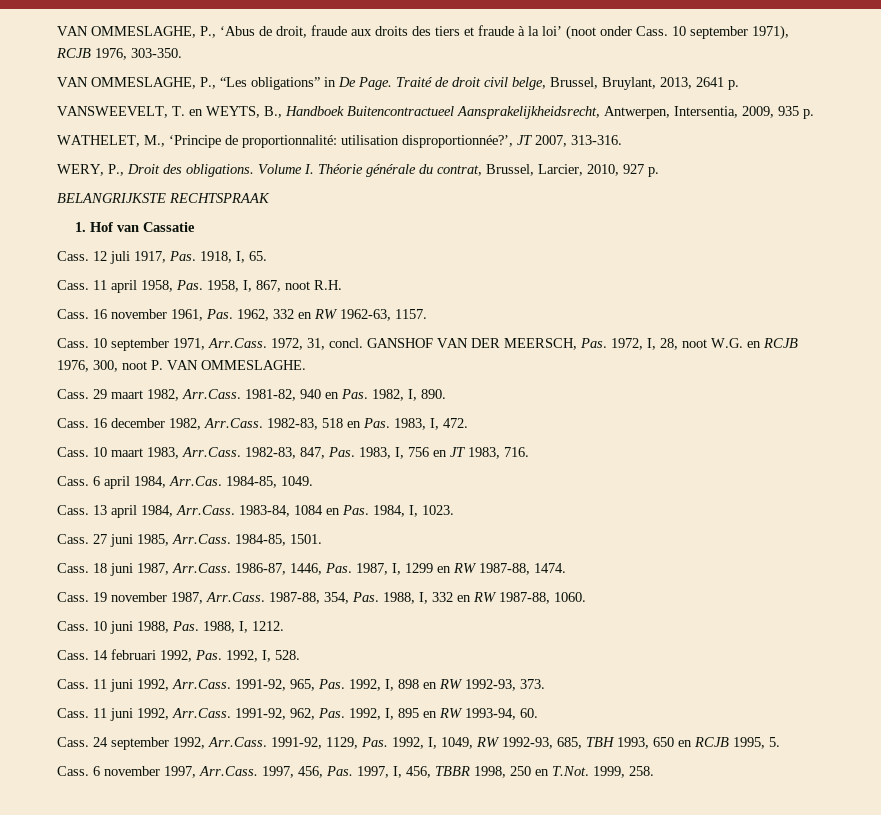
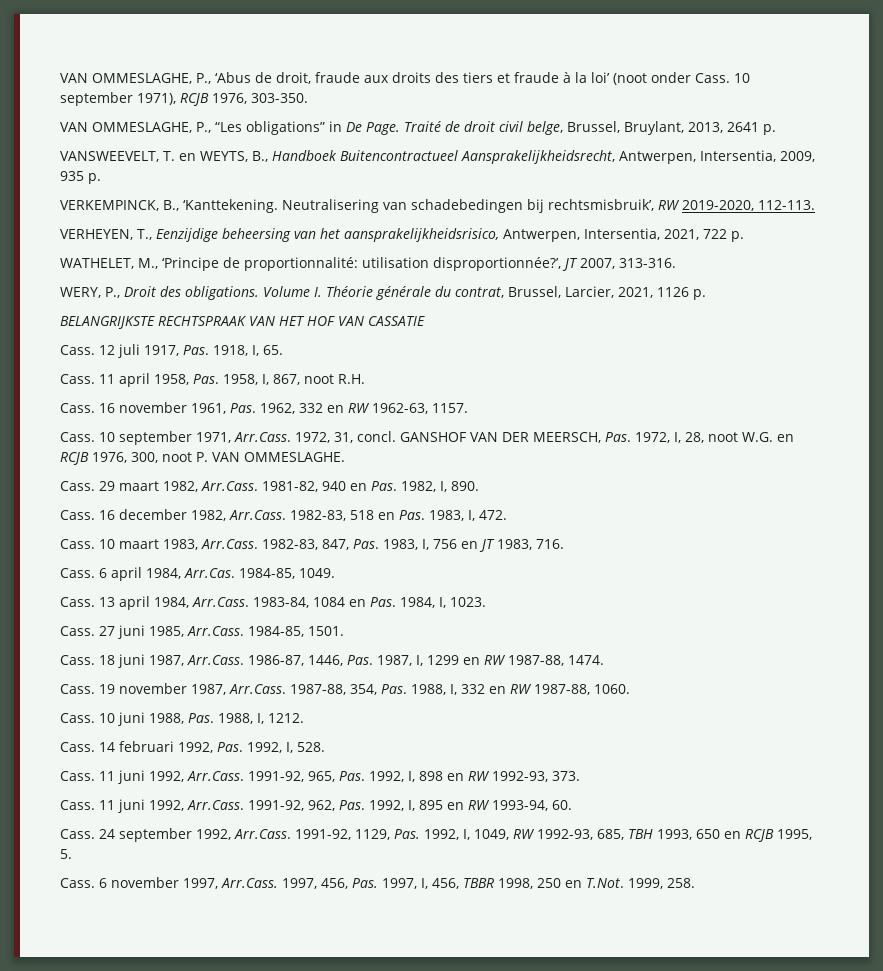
(814, 114) none -> [60,199,815,213] [60,228,744,242] // VERKEMPINCK, B., ‘Kanttekening. Neutralisering van schadebedingen bij rechtsmisbruik’, RW 2019-2020, 112-113. // VERHEYEN, T., Eenzijdige beheersing van het aansprakelijkheidsrisico, Antwerpen, Intersentia, 2021, 722 p.
[587,164,644,176] 2010, 927 -> [617,287,689,298] 2021, 1126
[74,222,195,232] // 1. Hof van Cassatie -> [249,316,425,326] VAN HET HOF VAN CASSATIE

